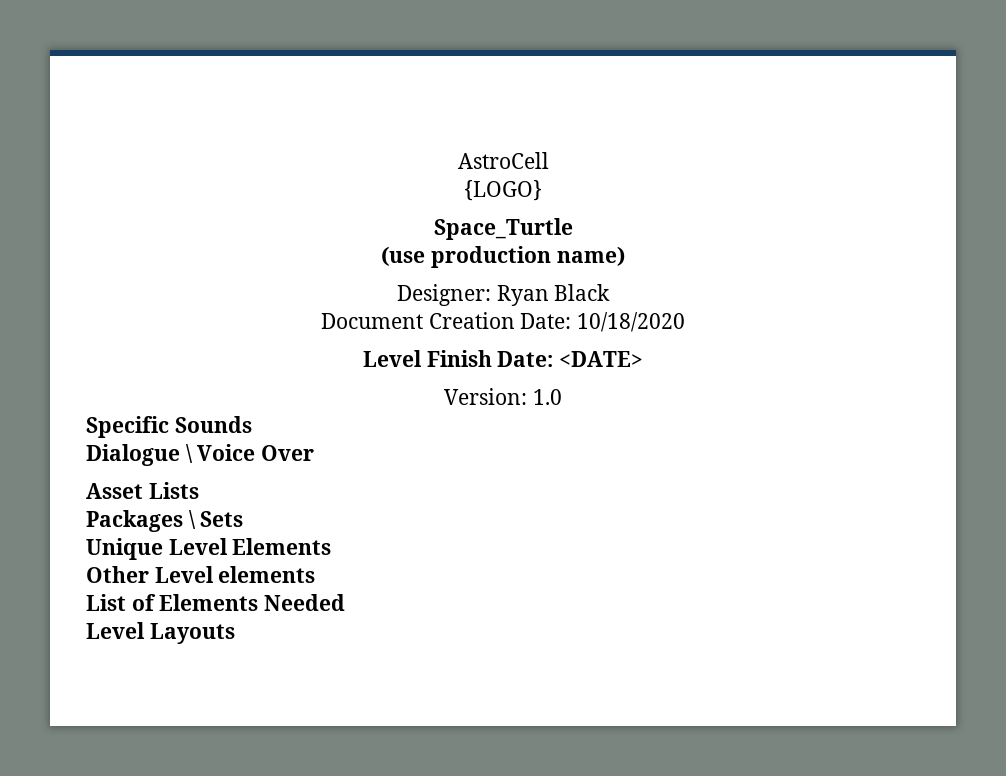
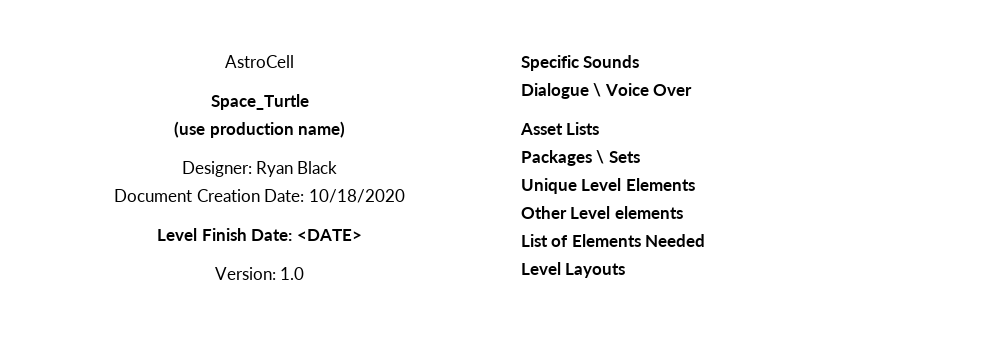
[464,180,542,201] // {LOGO} -> (294, 61) none

